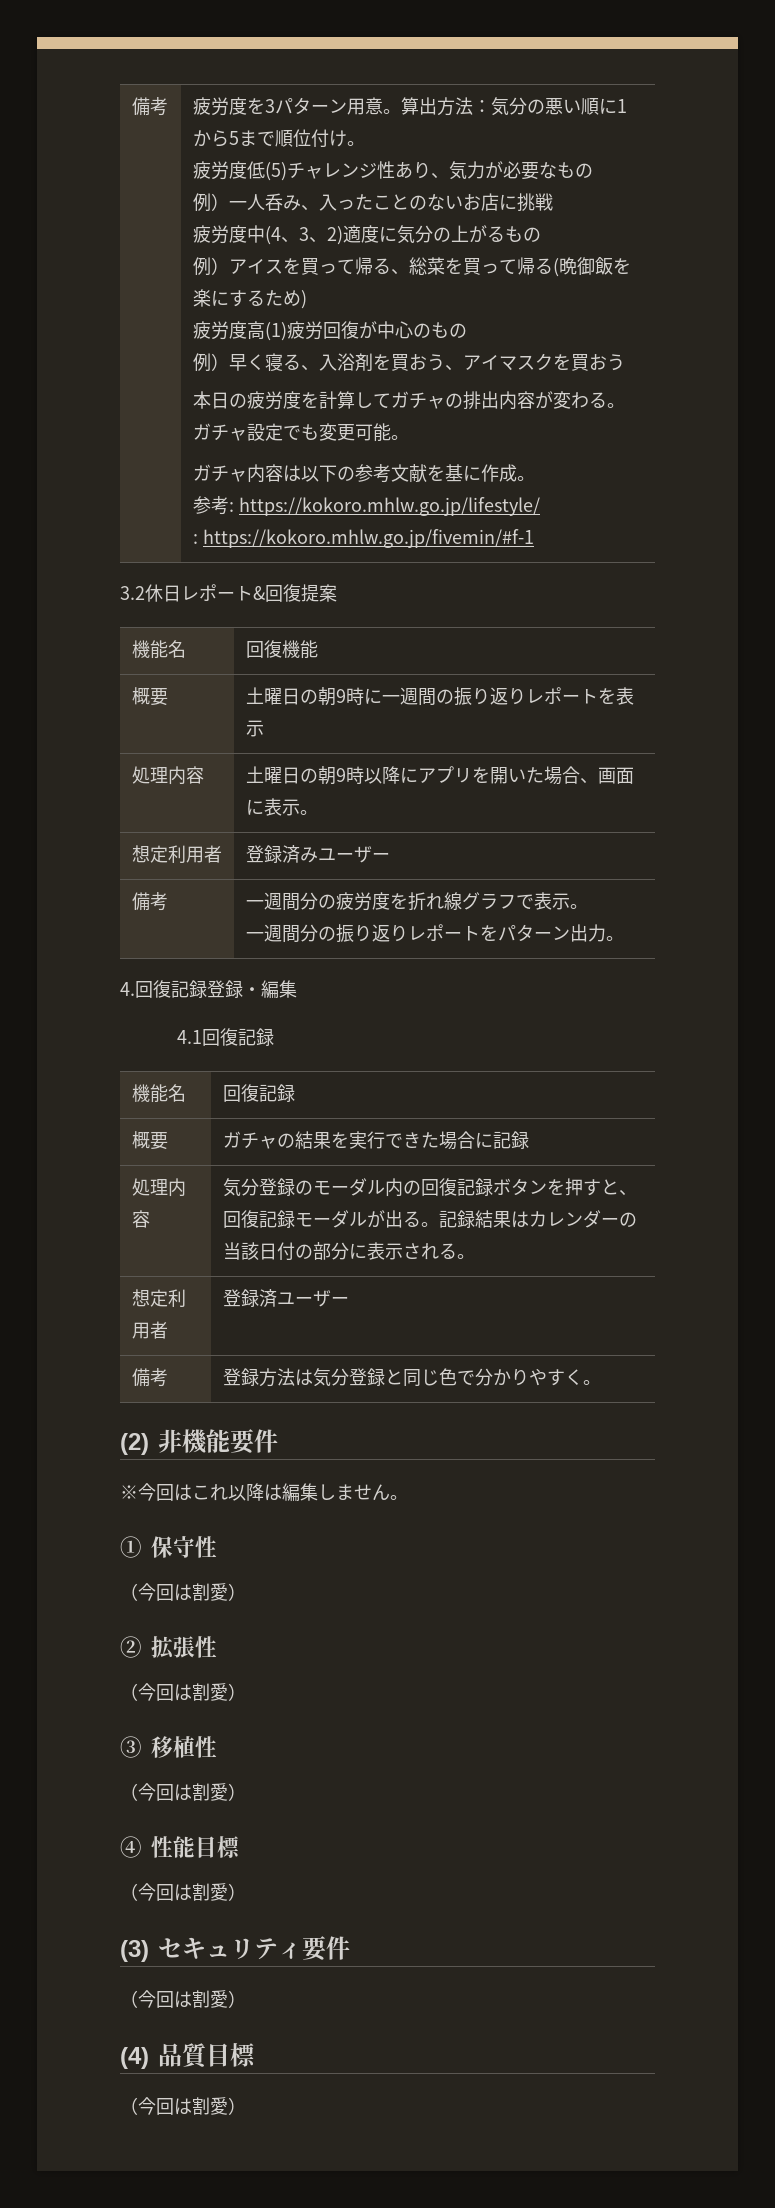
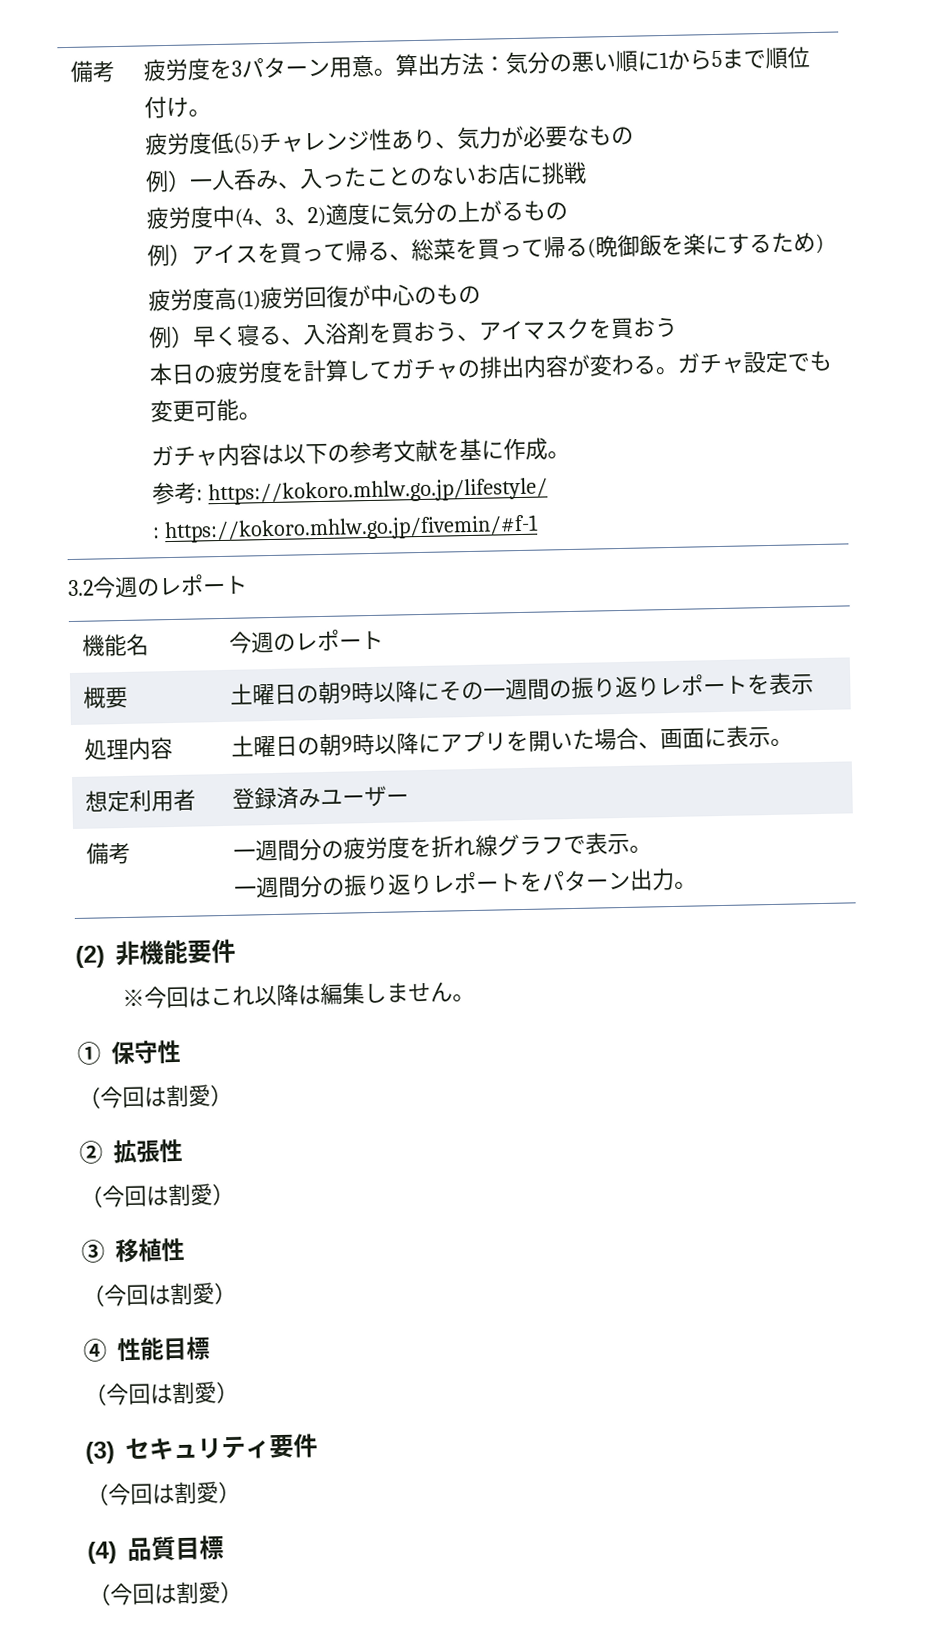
[145,584,337,602] [132,640,187,659] [246,640,319,659] 休日レポート&回復提案 // 機能名 | 回復機能 -> [92,574,248,599] [81,633,149,657] [228,629,384,654] 今週のレポート // 機能名 | 今週のレポート
[364,688,383,704] に -> [372,680,484,703] 以降にその
[120,980,297,999] [176,1028,274,1046] [132,1084,187,1103] [223,1084,296,1102] [132,1131,169,1150] [223,1131,530,1150] [132,1178,187,1197] [132,1210,151,1228] [223,1178,638,1197] [223,1210,638,1228] [223,1242,476,1261] [132,1289,187,1307] [132,1321,169,1339] [223,1289,350,1307] [132,1368,169,1387] [223,1368,602,1387] // 4.回復記録登録・編集 // 4.1回復記録 // 機能名 | 回復記録 // 概要 | ガチャの結果を実行できた場合に記録 // 処理内容 | 気分登録のモーダル内の回復記録ボタンを押すと、回復記録モーダルが出る。記録結果はカレンダーの当該日付の部分に表示される。 // 想定利用者 | 登録済ユーザー // 備考 | 登録方法は気分登録と同じ色で分かりやすく。 -> (697, 885) none

